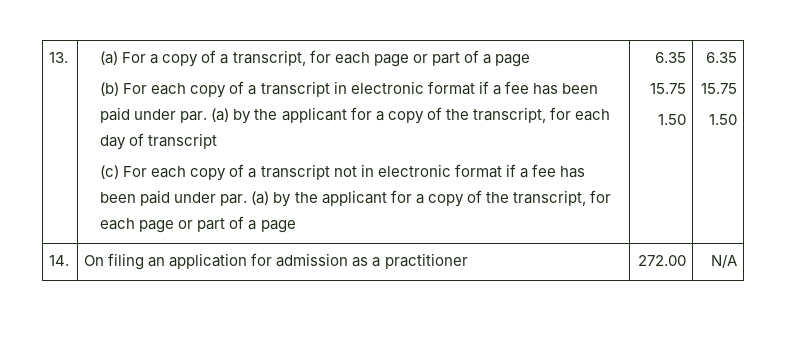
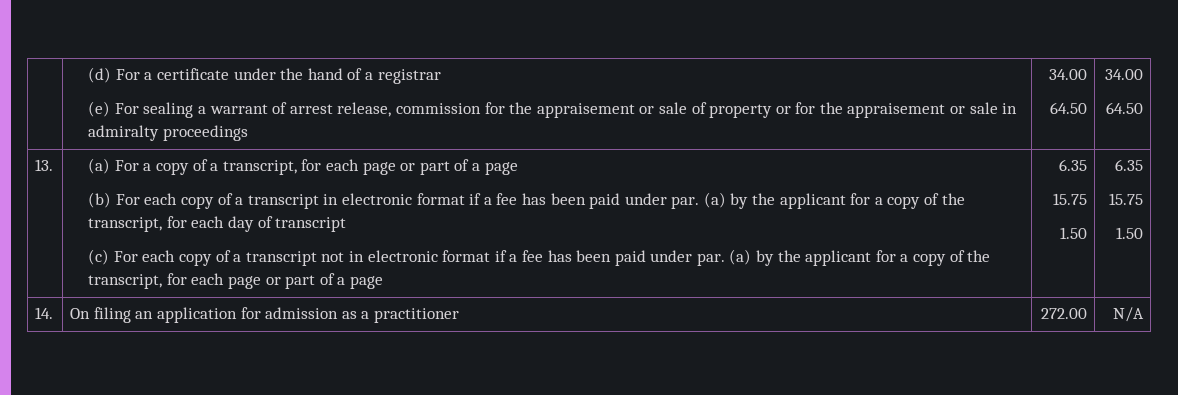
(49, 57) none -> [88,67,441,84] [88,101,1018,118] [88,125,248,141] [1048,69,1087,80] [1049,102,1087,114] [1104,69,1143,80] [1105,102,1143,114] | (d) For a certificate under the hand of a registrar // (e) For sealing a warrant of arrest release, commission for the appraisement or sale of property or for the appraisement or sale in admiralty proceedings | 34.00 // 64.50 | 34.00 // 64.50 //

